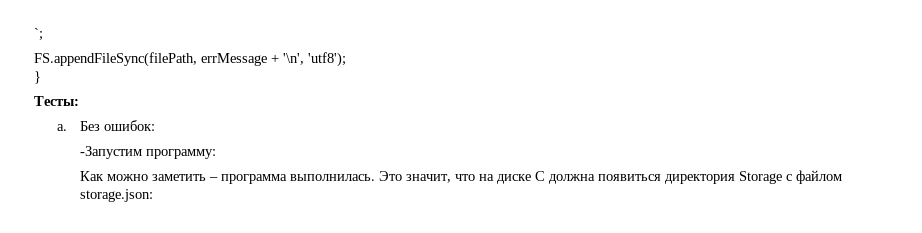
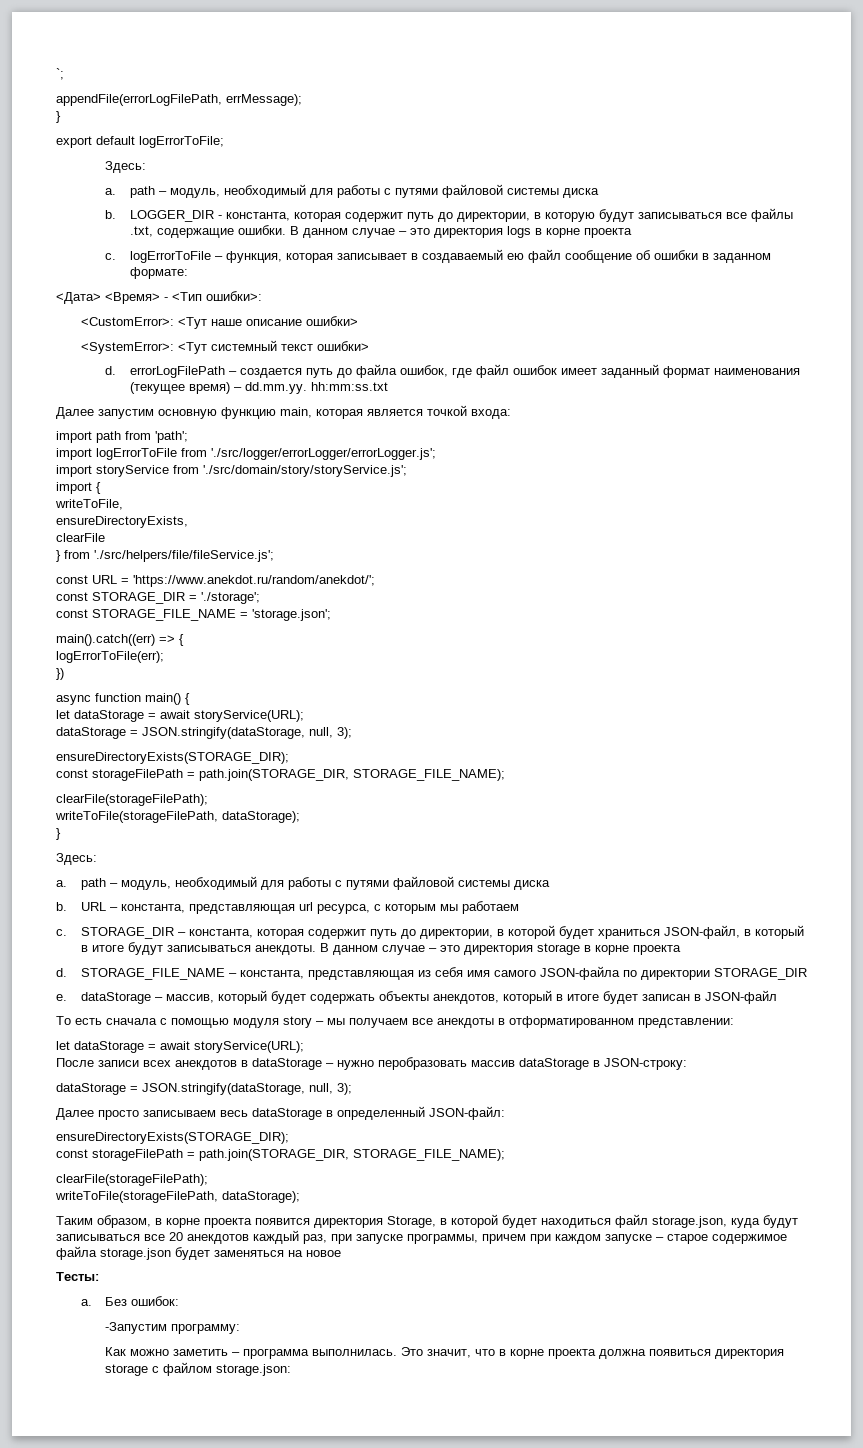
[34,52,346,67] [34,71,41,84] FS.appendFileSync(filePath, errMessage + '\n', 'utf8'); // } -> [56,94,302,106] [56,111,61,123] [56,136,224,148] [105,161,147,173] [105,184,600,198] [105,208,794,222] [130,225,633,238] [105,249,772,263] [130,267,189,279] [56,291,262,304] [80,316,358,329] [80,340,369,354] [105,364,801,378] [130,382,389,394] [56,405,511,419] [56,431,188,443] [56,448,436,460] [56,465,407,477] [56,482,101,494] [55,499,123,510] [56,516,188,528] [56,533,105,542] [56,550,274,562] [56,575,375,587] [56,592,260,604] [56,609,331,621] [56,634,184,646] [56,651,164,663] [56,668,64,680] [56,693,190,705] [56,710,304,722] [56,727,352,739] [56,752,289,764] [56,769,505,781] [56,794,208,806] [55,811,300,823] [56,828,61,840] [56,853,97,865] [56,876,550,890] [56,901,519,914] [56,925,804,939] [80,942,681,955] [56,966,807,980] [56,990,777,1004] [56,1016,734,1028] [56,1041,304,1053] [56,1057,687,1070] [56,1083,352,1095] [56,1106,505,1120] [56,1132,289,1144] [56,1149,505,1161] [56,1174,208,1186] [55,1191,300,1203] [56,1214,798,1228] [56,1230,787,1244] [56,1246,341,1260] appendFile(errorLogFilePath, errMessage); // } // export default logErrorToFile; // Здесь: // a. path – модуль, необходимый для работы с путями файловой системы диска // b. LOGGER_DIR - константа, которая содержит путь до директории, в которую будут записываться все файлы .txt, содержащие ошибки. В данном случае – это директория logs в корне проекта // c. logErrorToFile – функция, которая записывает в создаваемый ею файл сообщение об ошибки в заданном формате: // <Дата> <Время> - <Тип ошибки>: // <CustomError>: <Тут наше описание ошибки> // <SystemError>: <Тут системный текст ошибки> // d. errorLogFilePath – создается путь до файла ошибок, где файл ошибок имеет заданный формат наименования (текущее время) – dd.mm.yy. hh:mm:ss.txt // Далее запустим основную функцию main, которая является точкой входа: // import path from 'path'; // import logErrorToFile from './src/logger/errorLogger/errorLogger.js'; // import storyService from './src/domain/story/storyService.js'; // import { // writeToFile, // ensureDirectoryExists, // clearFile // } from './src/helpers/file/fileService.js'; // const URL = 'https://www.anekdot.ru/random/anekdot/'; // const STORAGE_DIR = './storage'; // const STORAGE_FILE_NAME = 'storage.json'; // main().catch((err) => { // logErrorToFile(err); // }) // async function main() { // let dataStorage = await storyService(URL); // dataStorage = JSON.stringify(dataStorage, null, 3); // ensureDirectoryExists(STORAGE_DIR); // const storageFilePath = path.join(STORAGE_DIR, STORAGE_FILE_NAME); // clearFile(storageFilePath); // writeToFile(storageFilePath, dataStorage); // } // Здесь: // a. path – модуль, необходимый для работы с путями файловой системы диска // b. URL – константа, представляющая url ресурса, с которым мы работаем // c. STORAGE_DIR – константа, которая содержит путь до директории, в которой будет храниться JSON-файл, в который в итоге будут записываться анекдоты. В данном случае – это директория storage в корне проекта // d. STORAGE_FILE_NAME – константа, представляющая из себя имя самого JSON-файла по директории STORAGE_DIR // e. dataStorage – массив, который будет содержать объекты анекдотов, который в итоге будет записан в JSON-файл // То есть сначала с помощью модуля story – мы получаем все анекдоты в отформатированном представлении: // let dataStorage = await storyService(URL); // После записи всех анекдотов в dataStorage – нужно перобразовать массив dataStorage в JSON-строку: // dataStorage = JSON.stringify(dataStorage, null, 3); // Далее просто записываем весь dataStorage в определенный JSON-файл: // ensureDirectoryExists(STORAGE_DIR); // const storageFilePath = path.join(STORAGE_DIR, STORAGE_FILE_NAME); // clearFile(storageFilePath); // writeToFile(storageFilePath, dataStorage); // Таким образом, в корне проекта появится директория Storage, в которой будет находиться файл storage.json, куда будут записываться все 20 анекдотов каждый раз, при запуске программы, причем при каждом запуске – старое содержимое файла storage.json будет заменяться на новое
[478,171,545,184] на диске C -> [499,1349,597,1359] в корне проекта
[738,171,782,184] Storage -> [105,1364,149,1376] storage

